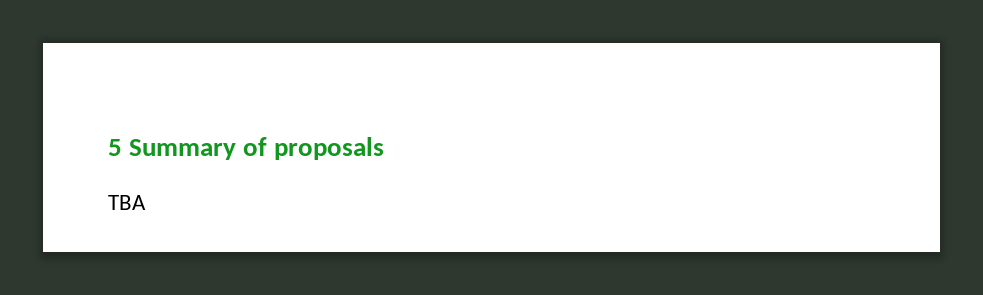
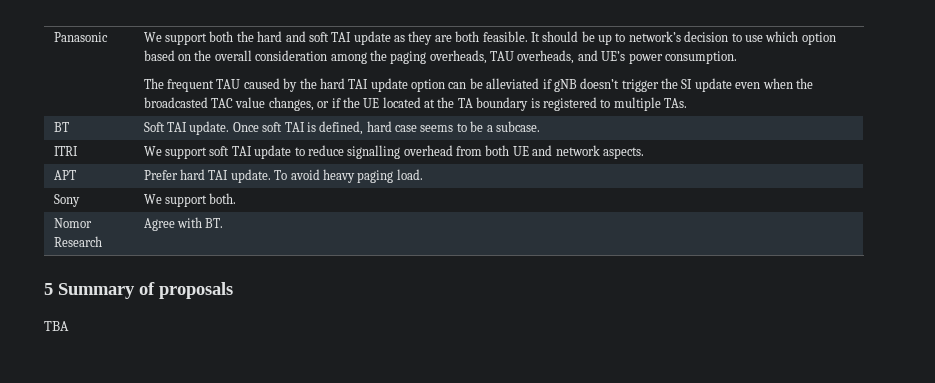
(108, 147) none -> [53,32,108,42] [143,31,836,45] [143,50,737,64] [143,78,813,92] [143,97,688,111] [53,122,69,132] [143,121,540,135] [53,146,78,156] [143,145,644,159] [53,170,76,180] [143,169,423,183] [53,194,80,207] [143,193,237,207] [53,218,92,228] [53,236,102,247] [143,217,224,231] Panasonic | We support both the hard and soft TAI update as they are both feasible. It should be up to network’s decision to use which option based on the overall consideration among the paging overheads, TAU overheads, and UE’s power consumption. // The frequent TAU caused by the hard TAI update option can be alleviated if gNB doesn’t trigger the SI update even when the broadcasted TAC value changes, or if the UE located at the TA boundary is registered to multiple TAs. // BT | Soft TAI update. Once soft TAI is defined, hard case seems to be a subcase. // ITRI | We support soft TAI update to reduce signalling overhead from both UE and network aspects. // APT | Prefer hard TAI update. To avoid heavy paging load. // Sony | We support both. // Nomor Research | Agree with BT. //

